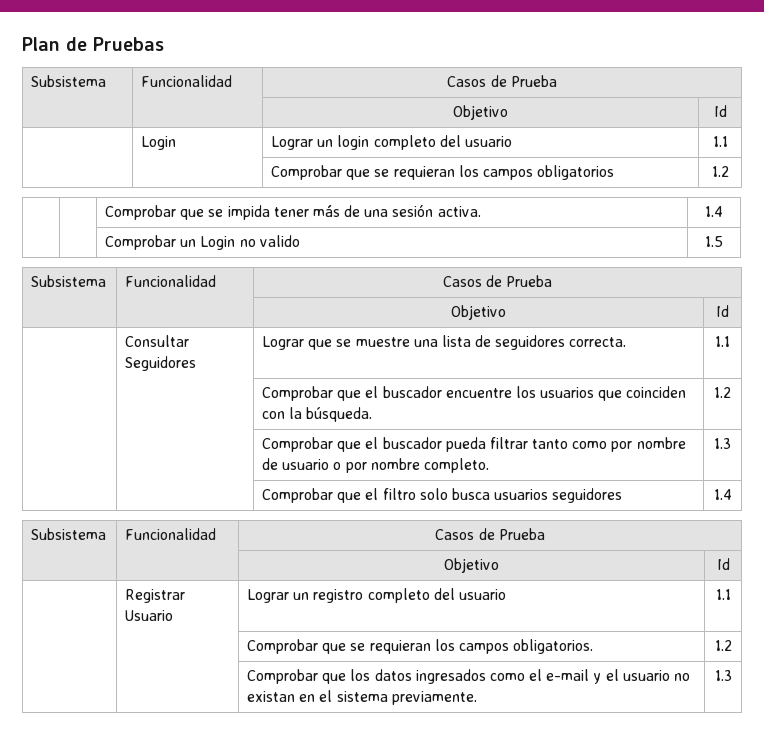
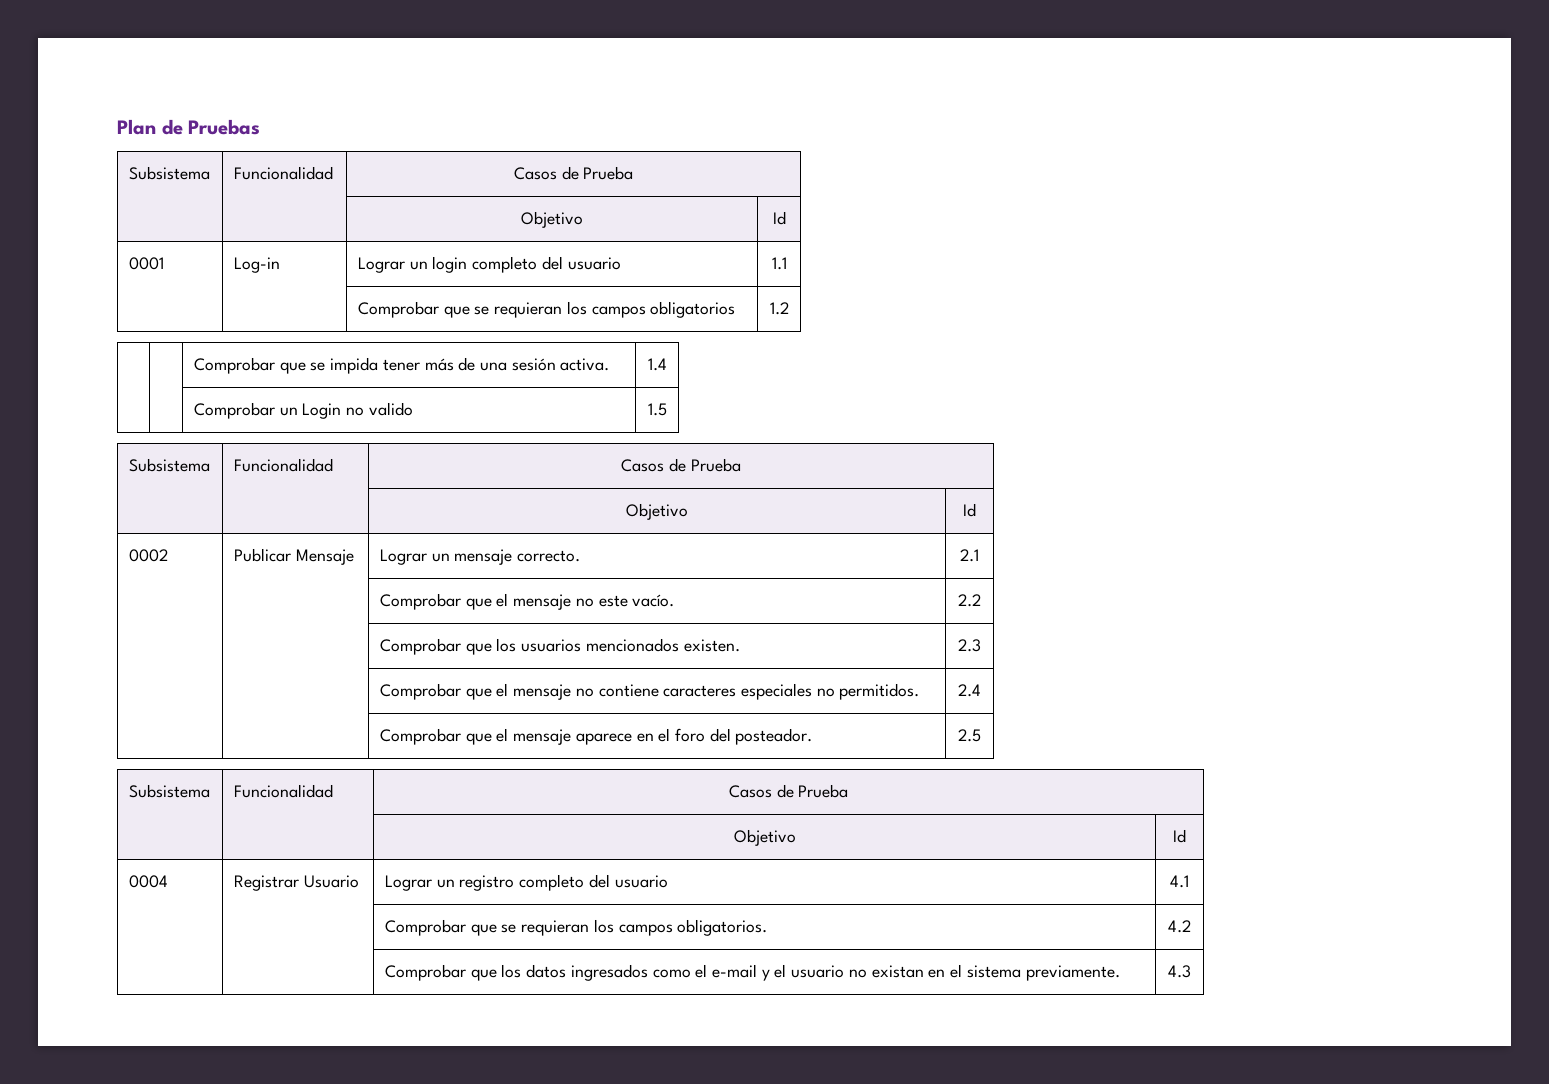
[141,136,177,150] | Login -> [128,257,164,270] [233,257,280,273] 0001 | Log-in
[125,335,190,347] [125,356,197,371] [262,335,627,350] [715,336,730,347] [262,386,687,401] [262,407,373,422] [714,387,731,398] [262,437,686,452] [262,458,489,473] [714,438,731,449] [262,488,623,503] [713,489,732,500] [31,528,107,540] [125,528,217,540] [435,528,545,540] [444,558,499,573] [716,558,730,570] | Consultar Seguidores | Lograr que se muestre una lista de seguidores correcta. | 1.1 // | | Comprobar que el buscador encuentre los usuarios que coinciden con la búsqueda. | 1.2 // | | Comprobar que el buscador pueda filtrar tanto como por nombre de usuario o por nombre completo. | 1.3 // | | Comprobar que el filtro solo busca usuarios seguidores | 1.4 // Subsistema | Funcionalidad | Casos de Prueba // | | Objetivo | Id // -> [128,549,168,562] [233,548,354,565] [379,549,581,565] [960,549,979,562] [379,593,675,610] [958,594,981,607] [379,638,740,655] [958,639,981,652] [379,683,920,700] [958,684,981,697] [379,728,813,745] [958,729,981,742] [128,784,210,798] [233,784,333,798] [728,784,849,798] [733,829,796,846] [1173,829,1186,843] [128,875,168,888] 0002 | Publicar Mensaje | Lograr un mensaje correcto. | 2.1 // | | Comprobar que el mensaje no este vacío. | 2.2 // | | Comprobar que los usuarios mencionados existen. | 2.3 // | | Comprobar que el mensaje no contiene caracteres especiales no permitidos. | 2.4 // | | Comprobar que el mensaje aparece en el foro del posteador. | 2.5 // Subsistema | Funcionalidad | Casos de Prueba // | | Objetivo | Id // 0004
[715,589,731,600] 1.1 -> [1170,875,1189,888] 4.1
[714,640,732,651] 1.2 -> [1168,920,1191,933] 4.2
[714,670,732,681] 1.3 -> [1168,965,1191,978] 4.3

